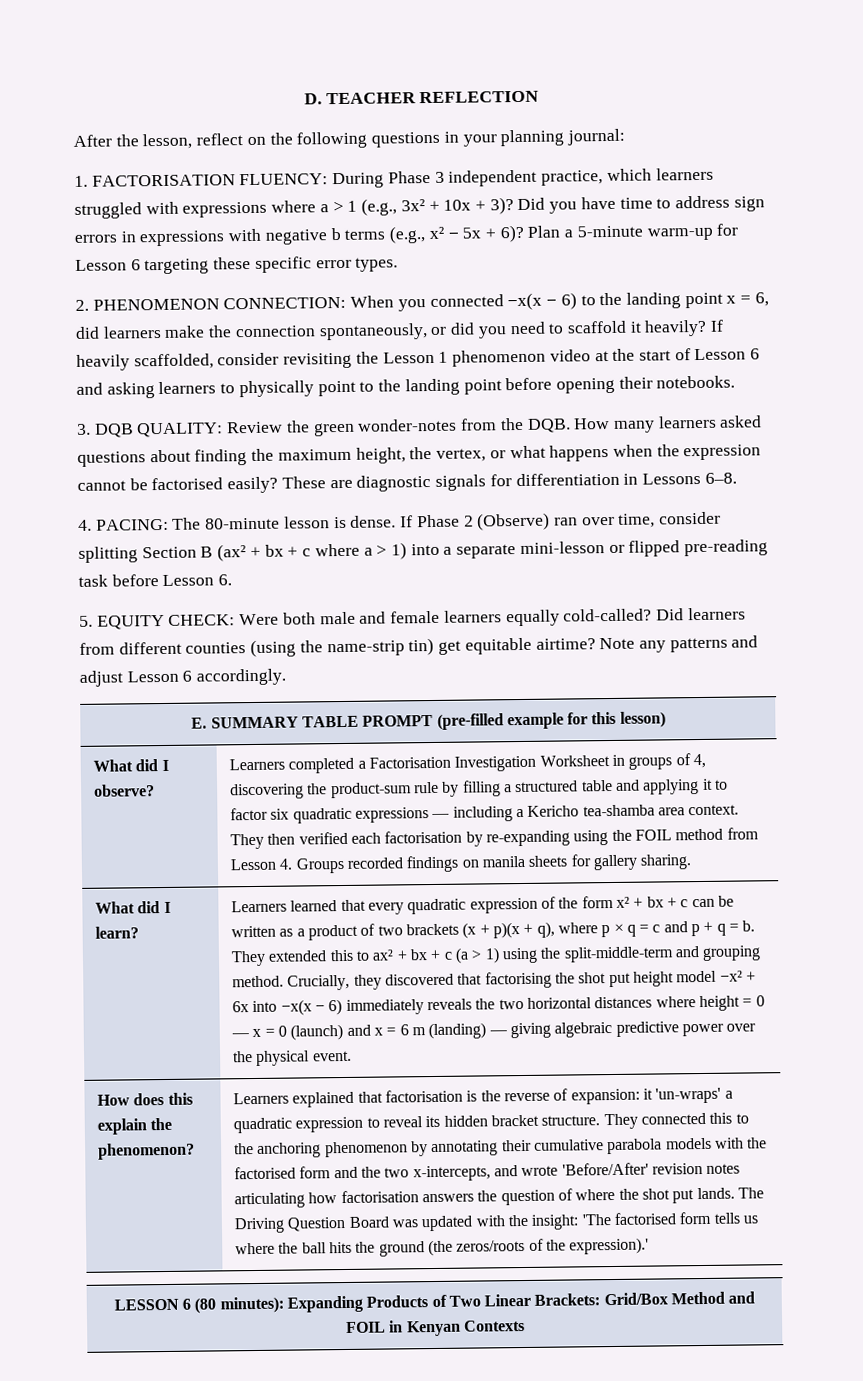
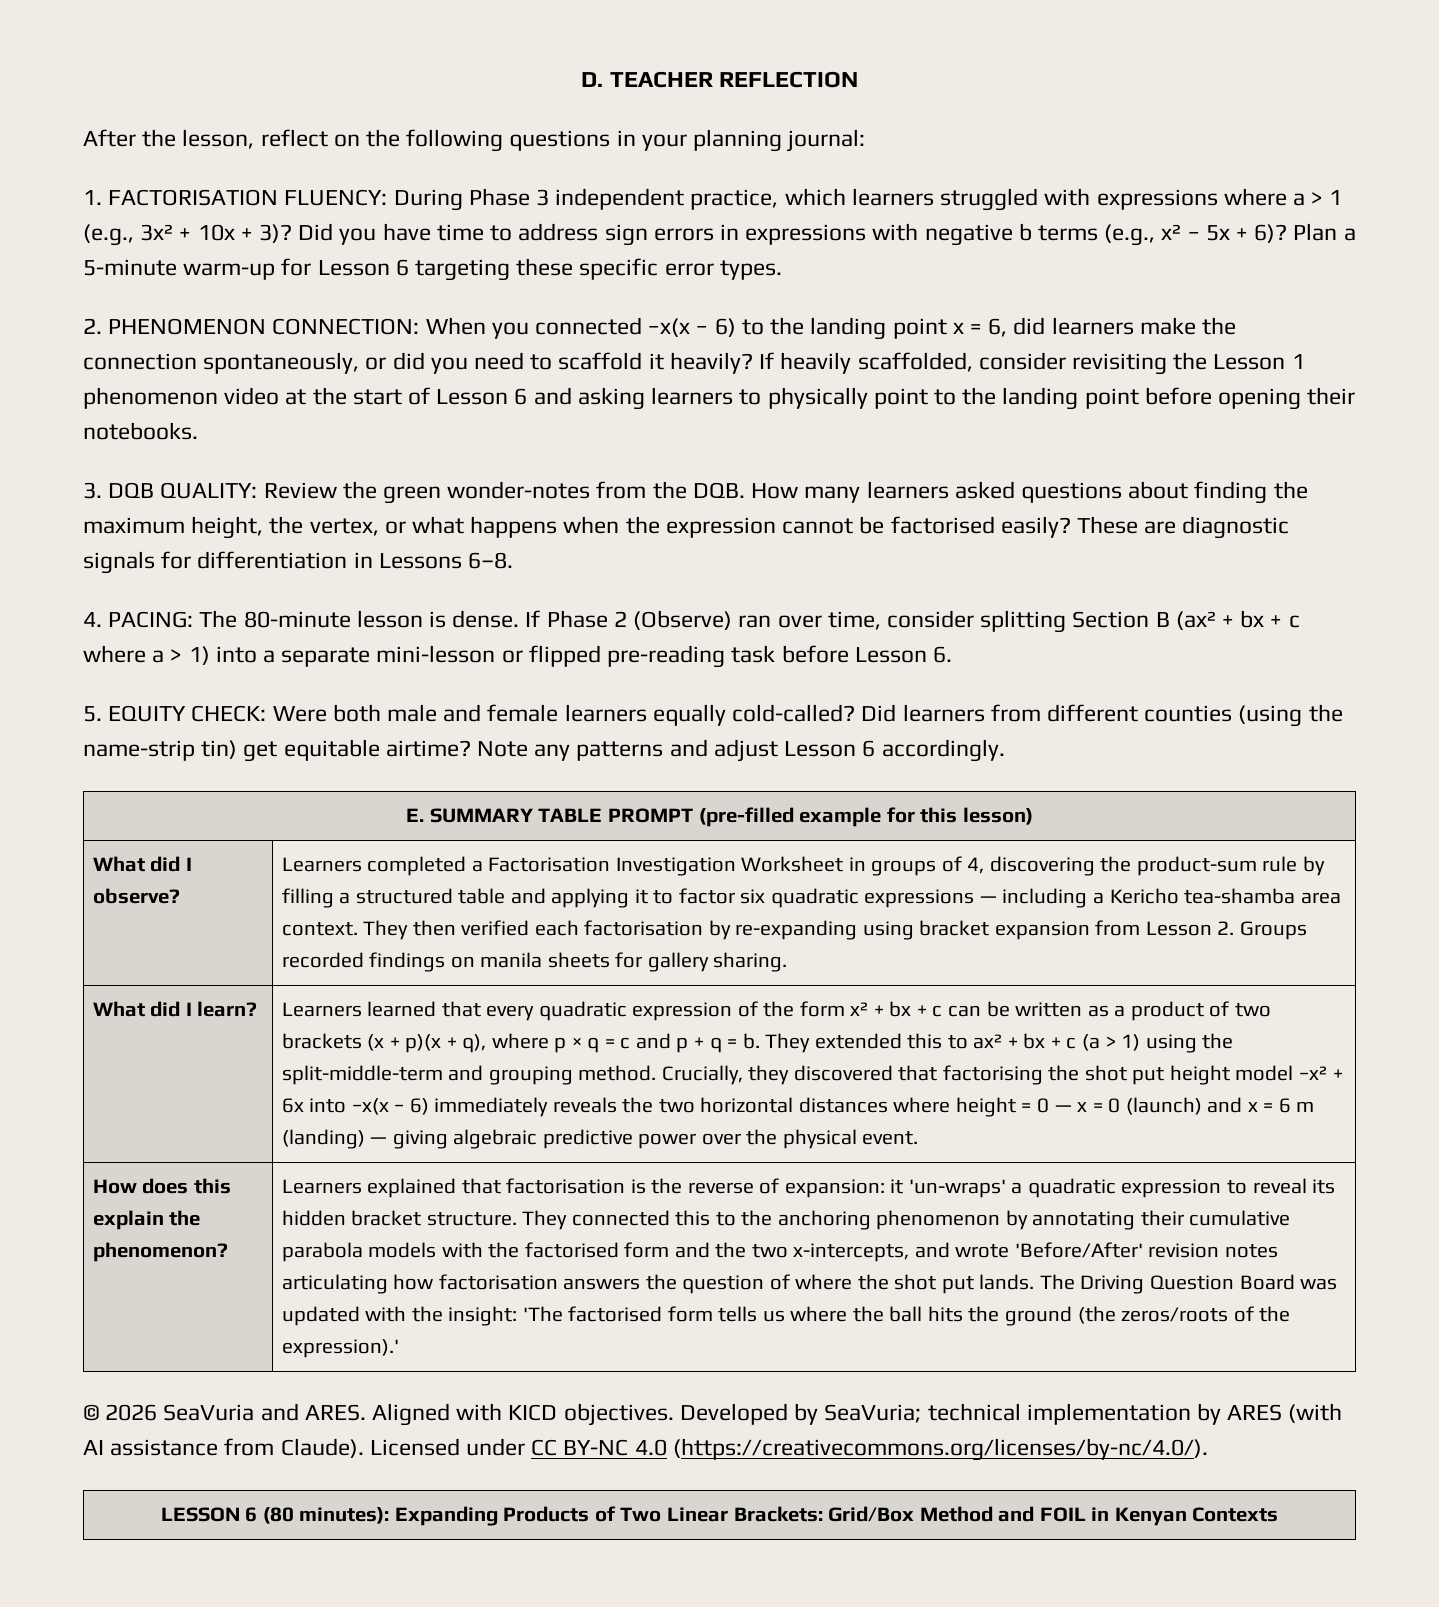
[611,828,724,841] the FOIL method -> [919,920,1090,940] bracket expansion
[279,858,293,870] 4. -> [1217,921,1235,935] 2.
(650, 1246) none -> [83,1403,1343,1426] [83,1438,1208,1461] // © 2026 SeaVuria and ARES. Aligned with KICD objectives. Developed by SeaVuria; technical implementation by ARES (with AI assistance from Claude). Licensed under CC BY-NC 4.0 (https://creativecommons.org/licenses/by-nc/4.0/).

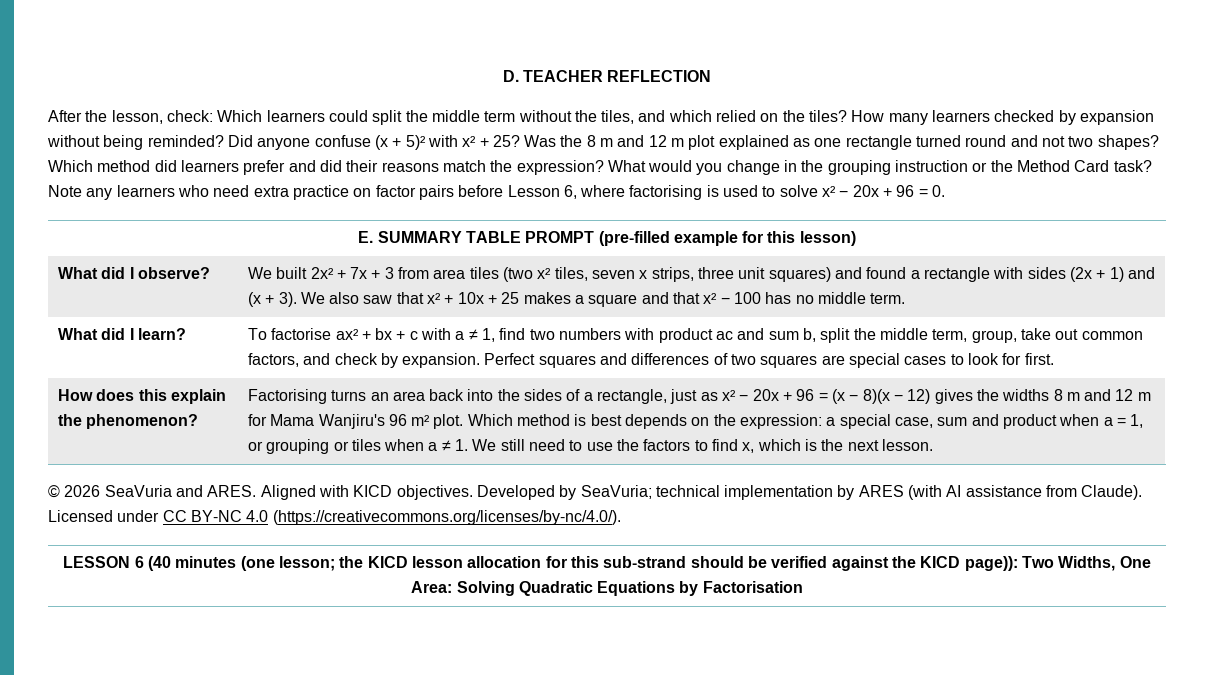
[260,129,866,152] [83,188,1343,211] [83,223,1356,246] [83,258,782,281] [83,317,1236,340] [83,352,1305,375] [83,387,1356,410] [83,422,198,440] [83,481,1308,504] [83,516,1290,539] [83,551,514,574] [83,610,1300,633] [83,645,952,668] [83,704,1343,727] [83,739,1005,762] reflect on the following questions in your planning journal: // 1. FACTORISATION FLUENCY: During Phase 3 independent practice, which learners struggled with expressions where a > 1 (e.g., 3x² + 10x + 3)? Did you have time to address sign errors in expressions with negative b terms (e.g., x² − 5x + 6)? Plan a 5-minute warm-up for Lesson 6 targeting these specific error types. // 2. PHENOMENON CONNECTION: When you connected −x(x − 6) to the landing point x = 6, did learners make the connection spontaneously, or did you need to scaffold it heavily? If heavily scaffolded, consider revisiting the Lesson 1 phenomenon video at the start of Lesson 6 and asking learners to physically point to the landing point before opening their notebooks. // 3. DQB QUALITY: Review the green wonder-notes from the DQB. How many learners asked questions about finding the maximum height, the vertex, or what happens when the expression cannot be factorised easily? These are diagnostic signals for differentiation in Lessons 6–8. // 4. PACING: The 80-minute lesson is dense. If Phase 2 (Observe) ran over time, consider splitting Section B (ax² + bx + c where a > 1) into a separate mini-lesson or flipped pre-reading task before Lesson 6. // 5. EQUITY CHECK: Were both male and female learners equally cold-called? Did learners from different counties (using the name-strip tin) get equitable airtime? Note any patterns and adjust Lesson 6 accordingly. -> [166,110,1155,125] [47,135,1159,150] [48,160,1152,175] [48,185,946,200] check: Which learners could split the middle term without the tiles, and which relied on the tiles? How many learners checked by expansion without being reminded? Did anyone confuse (x + 5)² with x² + 25? Was the 8 m and 12 m plot explained as one rectangle turned round and not two shapes? Which method did learners prefer and did their reasons match the expression? What would you change in the grouping instruction or the Method Card task? Note any learners who need extra practice on factor pairs before Lesson 6, where factorising is used to solve x² − 20x + 96 = 0.
[281,856,1326,876] [281,888,1341,908] [281,920,1308,940] [281,952,788,972] [92,1001,258,1017] [281,1001,1271,1021] [281,1033,968,1053] Learners completed a Factorisation Investigation Worksheet in groups of 4, discovering the product-sum rule by filling a structured table and applying it to factor six quadratic expressions — including a Kericho tea-shamba area context. They then verified each factorisation by re-expanding using bracket expansion from Lesson 2. Groups recorded findings on manila sheets for gallery sharing. // What did I learn? | Learners learned that every quadratic expression of the form x² + bx + c can be written as a product of two brackets (x + p)(x + q), where p × q = c and p + q = b. They extended this to -> [247,267,1155,282] [247,292,906,307] [57,328,186,340] [247,328,332,340] We built 2x² + 7x + 3 from area tiles (two x² tiles, seven x strips, three unit squares) and found a rectangle with sides (2x + 1) and (x + 3). We also saw that x² + 10x + 25 makes a square and that x² − 100 has no middle term. // What did I learn? | To factorise
[1081,1033,1234,1053] [281,1065,1343,1085] [281,1097,1315,1117] [281,1129,919,1149] (a > 1) using the split-middle-term and grouping method. Crucially, they discovered that factorising the shot put height model −x² + 6x into −x(x − 6) immediately reveals the two horizontal distances where height = 0 — x = 0 (launch) and x = 6 m (landing) — giving algebraic predictive power over the physical event. -> [421,328,1143,343] [247,353,1054,368] with a ≠ 1, find two numbers with product ac and sum b, split the middle term, group, take out common factors, and check by expansion. Perfect squares and differences of two squares are special cases to look for first.
[281,1178,1336,1198] [281,1210,1291,1230] [281,1242,1279,1262] [281,1274,1338,1294] [281,1306,1291,1326] [281,1339,399,1358] Learners explained that factorisation is the reverse of expansion: it 'un-wraps' a quadratic expression to reveal its hidden bracket structure. They connected this to the anchoring phenomenon by annotating their cumulative parabola models with the factorised form and the two x-intercepts, and wrote 'Before/After' revision notes articulating how factorisation answers the question of where the shot put lands. The Driving Question Board was updated with the insight: 'The factorised form tells us where the ball hits the ground (the zeros/roots of the expression).' -> [247,389,1151,404] [247,414,1144,429] [247,439,933,454] Factorising turns an area back into the sides of a rectangle, just as x² − 20x + 96 = (x − 8)(x − 12) gives the widths 8 m and 12 m for Mama Wanjiru's 96 m² plot. Which method is best depends on the expression: a special case, sum and product when a = 1, or grouping or tiles when a ≠ 1. We still need to use the factors to find x, which is the next lesson.
[262,1506,1279,1526] (80 minutes): Expanding Products of Two Linear Brackets: Grid/Box Method and FOIL in Kenyan Contexts -> [148,556,1151,571] [411,581,803,596] (40 minutes (one lesson; the KICD lesson allocation for this sub-strand should be verified against the KICD page)): Two Widths, One Area: Solving Quadratic Equations by Factorisation

